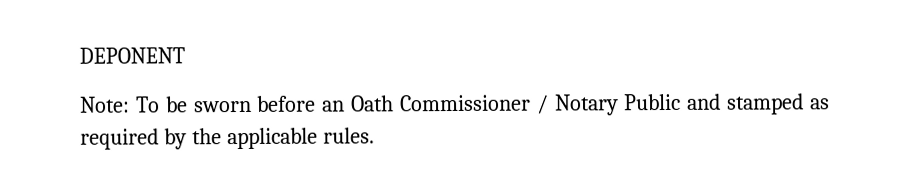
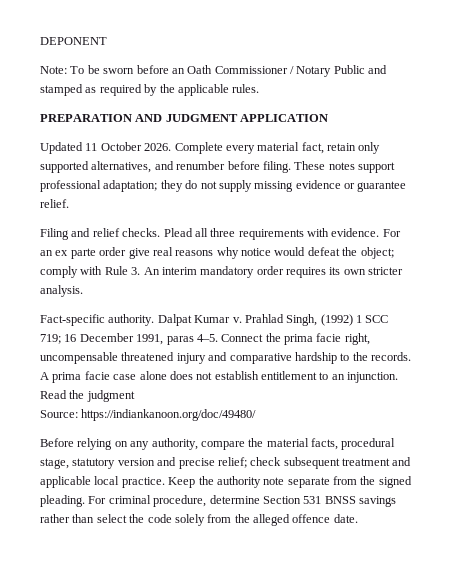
(375, 135) none -> [40,114,329,122] [40,142,381,154] [40,161,395,173] [40,180,407,192] [40,199,69,208] [40,228,401,240] [40,247,394,259] [40,266,404,278] [40,285,83,297] [40,314,389,326] [40,333,370,345] [40,352,411,364] [40,371,399,383] [40,390,135,402] [40,409,257,421] [40,438,396,450] [40,457,412,469] [40,476,412,488] [40,495,396,507] [40,514,358,526] // PREPARATION AND JUDGMENT APPLICATION // Updated 11 October 2026. Complete every material fact, retain only supported alternatives, and renumber before filing. These notes support professional adaptation; they do not supply missing evidence or guarantee relief. // Filing and relief checks. Plead all three requirements with evidence. For an ex parte order give real reasons why notice would defeat the object; comply with Rule 3. An interim mandatory order requires its own stricter analysis. // Fact-specific authority. Dalpat Kumar v. Prahlad Singh, (1992) 1 SCC 719; 16 December 1991, paras 4–5. Connect the prima facie right, uncompensable threatened injury and comparative hardship to the records. A prima facie case alone does not establish entitlement to an injunction. Read the judgment // Source: https://indiankanoon.org/doc/49480/ // Before relying on any authority, compare the material facts, procedural stage, statutory version and precise relief; check subsequent treatment and applicable local practice. Keep the authority note separate from the signed pleading. For criminal procedure, determine Section 531 BNSS savings rather than select the code solely from the alleged offence date.

